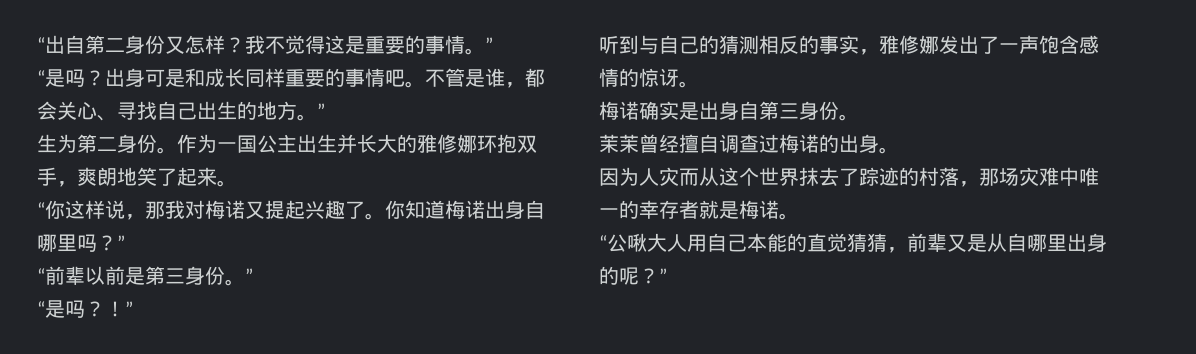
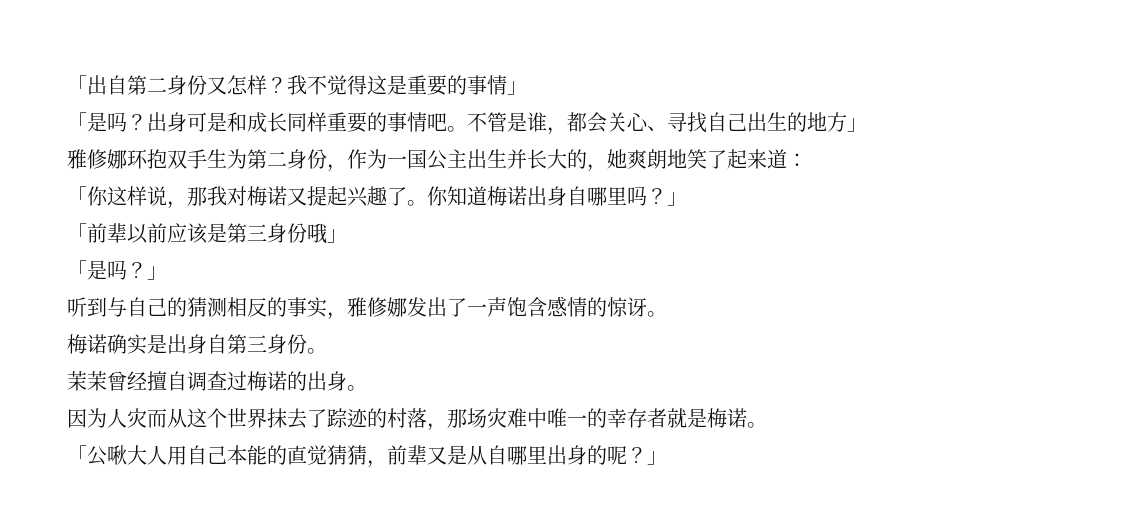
[37,37,45,52] “ -> [67,75,87,93] 「
[465,37,493,55] [37,70,45,85] 。” // “ -> [507,81,527,95] [67,112,87,130] 」 // 「
[297,103,325,121] 。” // -> [847,118,867,132] [67,149,207,169] 」 // 雅修娜环抱双手
[157,147,177,154] 。 -> [327,164,347,172] ，
[417,134,537,153] [37,167,77,187] 雅修娜环抱双手， -> [587,149,627,172] ，她
[217,180,237,187] [37,202,45,217] 。 // “ -> [767,149,807,169] [67,186,87,204] 道： // 「
[117,235,125,250] [37,268,45,283] ” // “ -> [667,192,687,206] [67,223,87,241] 」 // 「
(125, 275) none -> [167,223,208,244] 应该
[225,268,253,286] [37,300,133,318] 。” // “是吗？！” -> [307,223,347,244] [67,260,167,280] 哦」 // 「是吗？」
[599,235,607,250] “ -> [67,445,87,463] 「
[659,268,667,283] ” -> [647,451,667,465] 」

